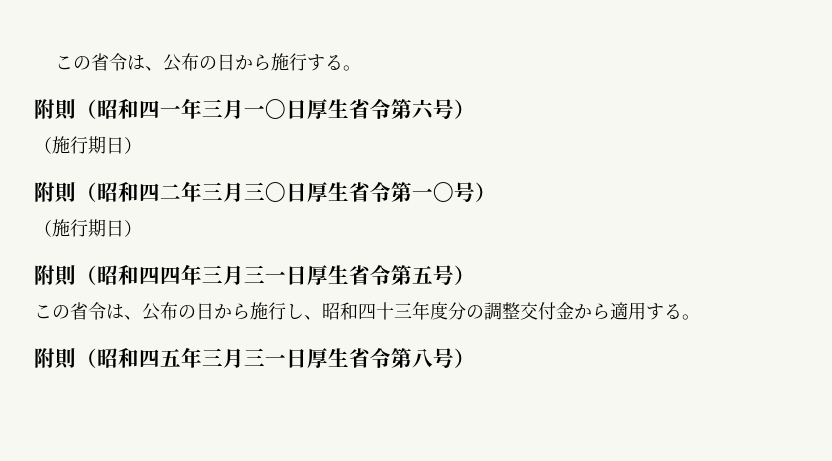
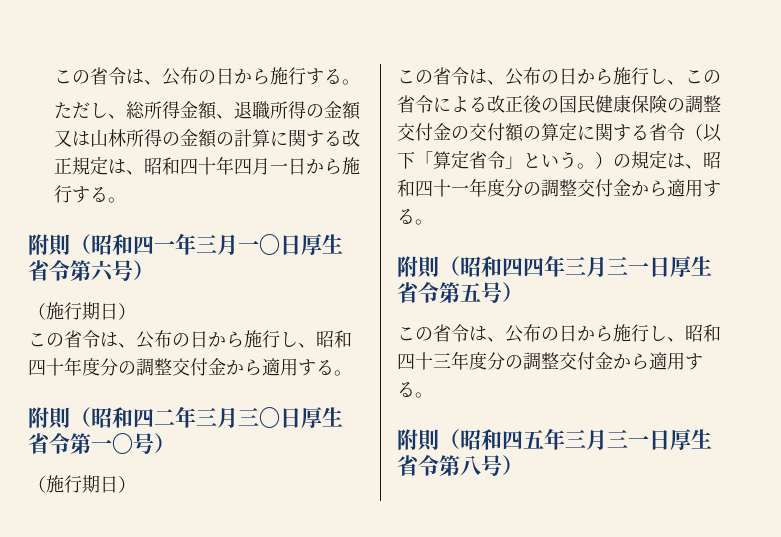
(361, 68) none -> [53,101,361,120] [53,129,360,148] [53,156,360,175] [53,185,126,203] // ただし、総所得金額、退職所得の金額又は山林所得の金額の計算に関する改正規定は、昭和四十年四月一日から施行する。
(142, 145) none -> [28,330,352,349] [28,357,352,376] // この省令は、公布の日から施行し、昭和四十年度分の調整交付金から適用する。
(142, 228) none -> [397,67,721,86] [397,95,721,113] [397,122,722,142] [397,150,721,169] [397,178,721,197] [397,209,433,225] // この省令は、公布の日から施行し、この省令による改正後の国民健康保険の調整交付金の交付額の算定に関する省令（以下「算定省令」という。）の規定は、昭和四十一年度分の調整交付金から適用する。

